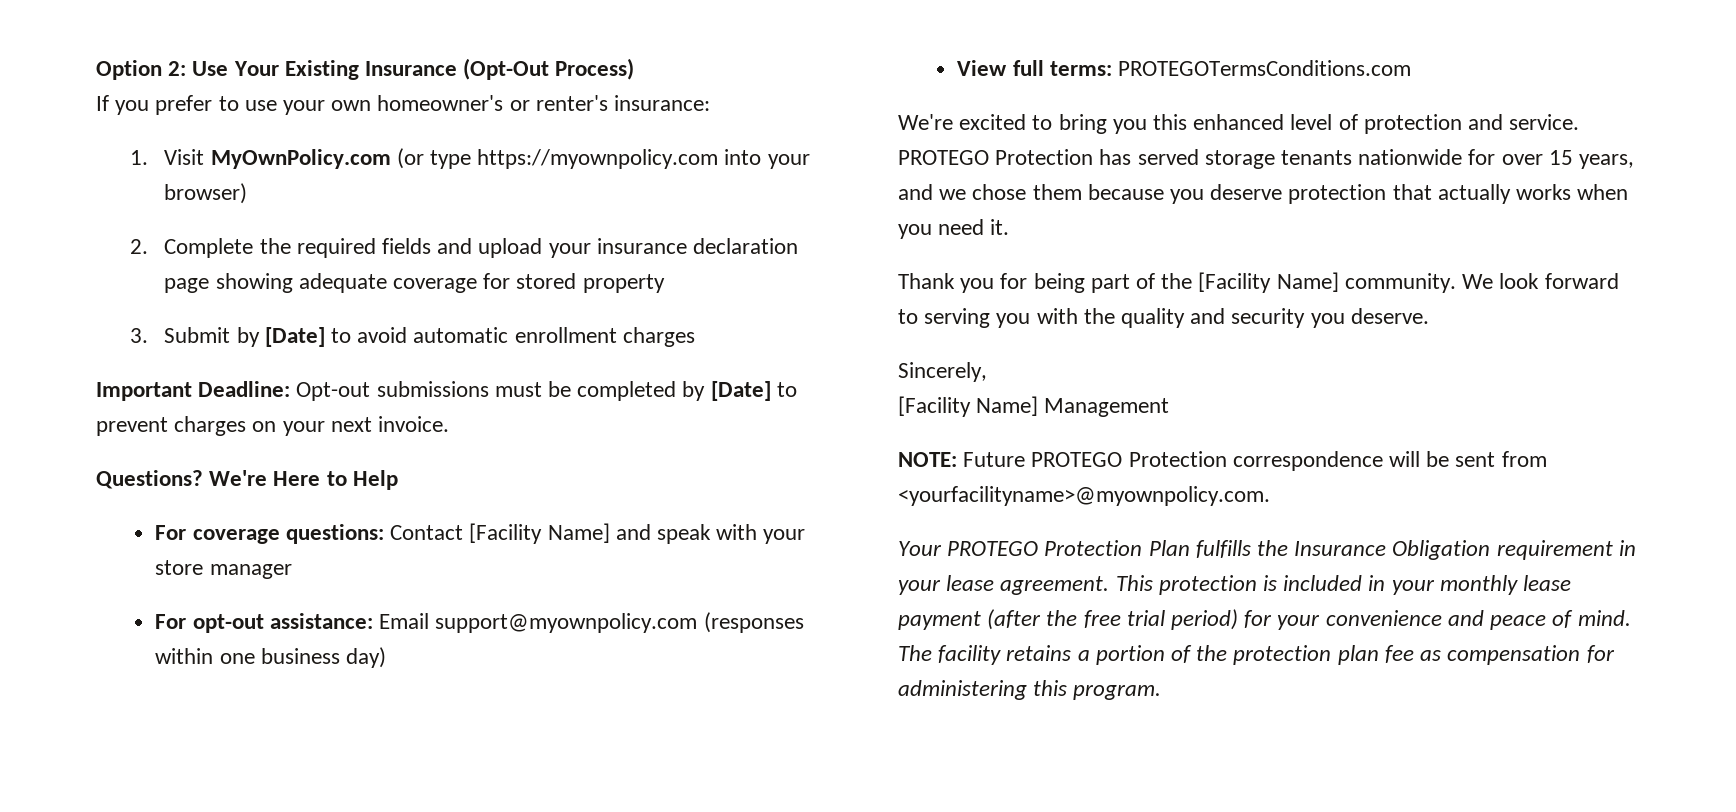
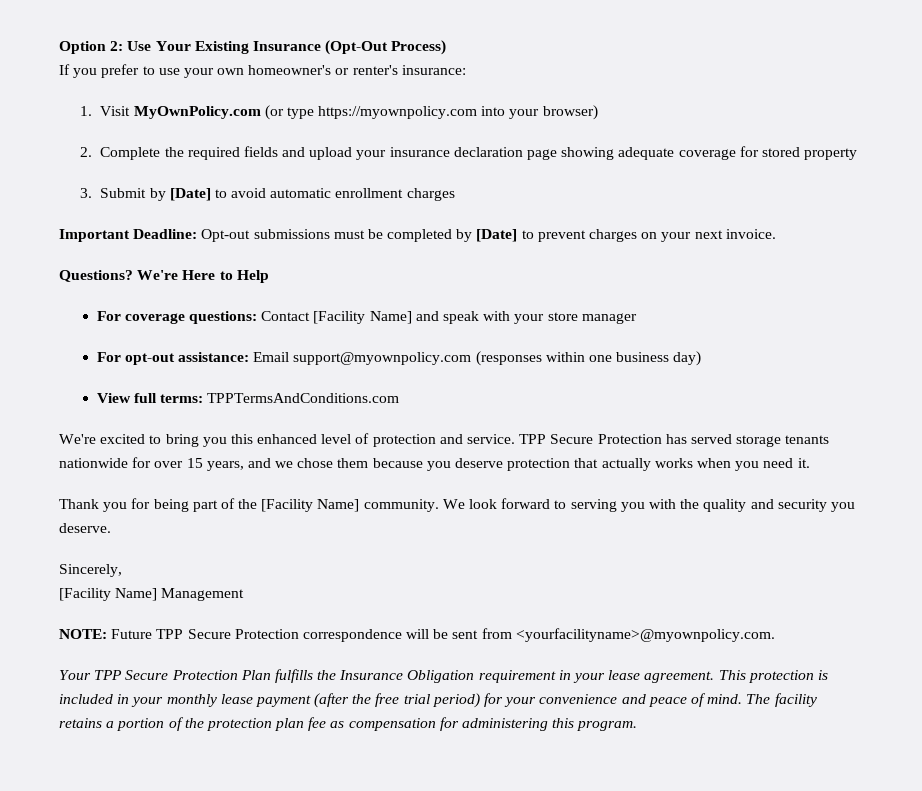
[1118,60,1412,76] PROTEGOTermsConditions.com -> [207,393,400,403] TPPTermsAndConditions.com
[898,150,989,165] PROTEGO -> [519,434,594,444] TPP Secure
[1031,452,1123,467] PROTEGO -> [156,629,231,639] TPP Secure
[947,541,1039,556] PROTEGO -> [94,670,169,680] TPP Secure

